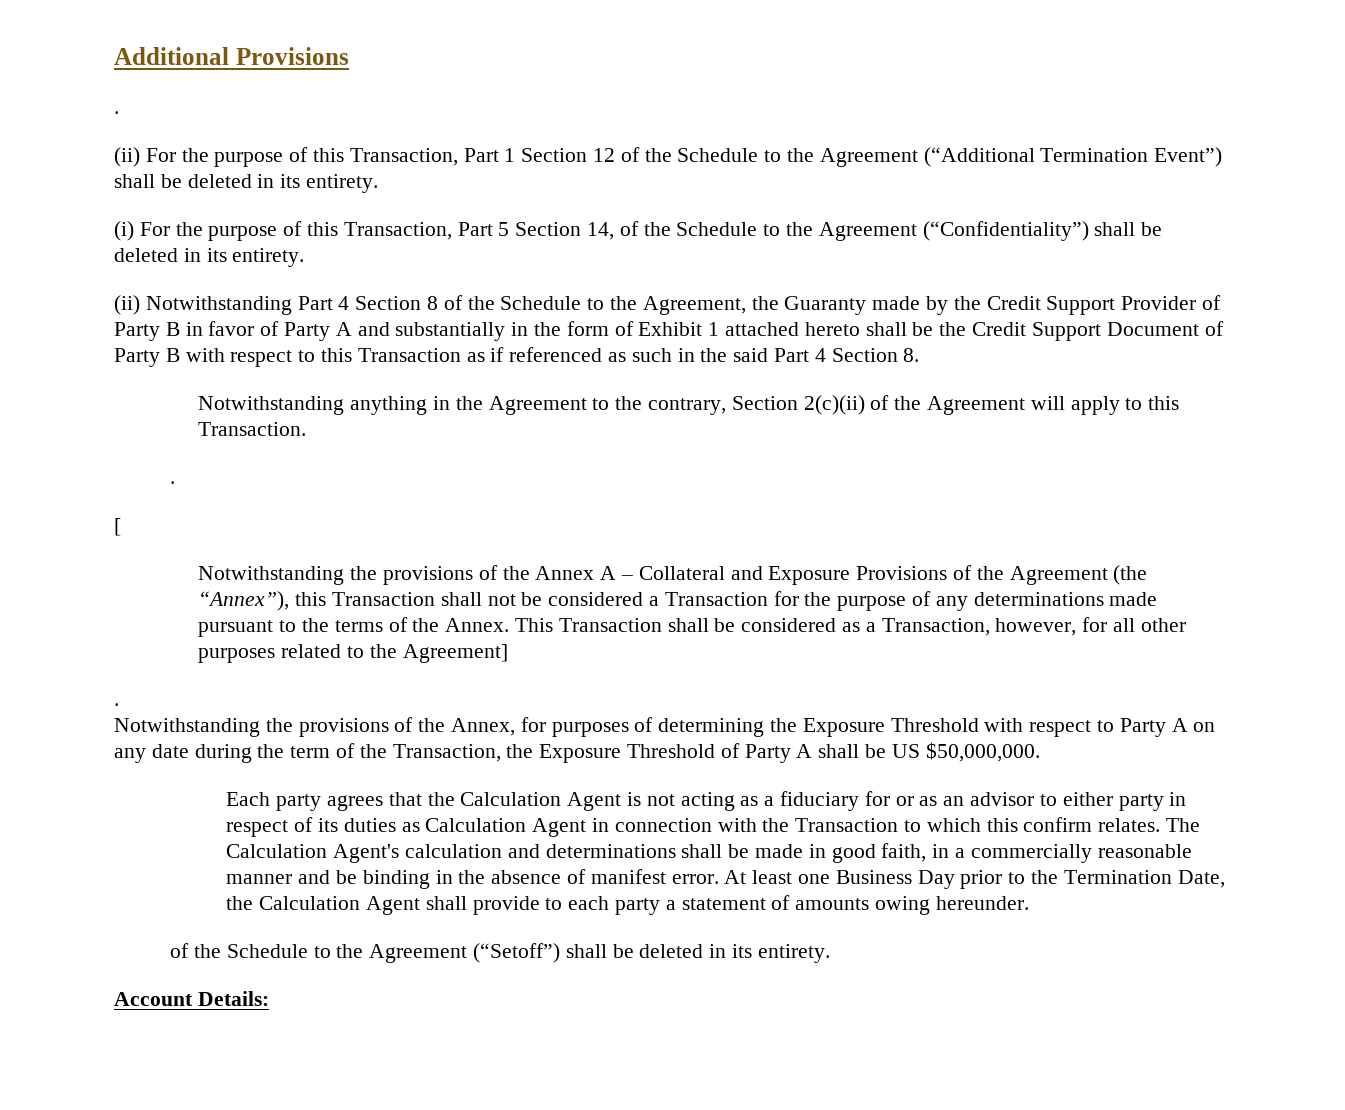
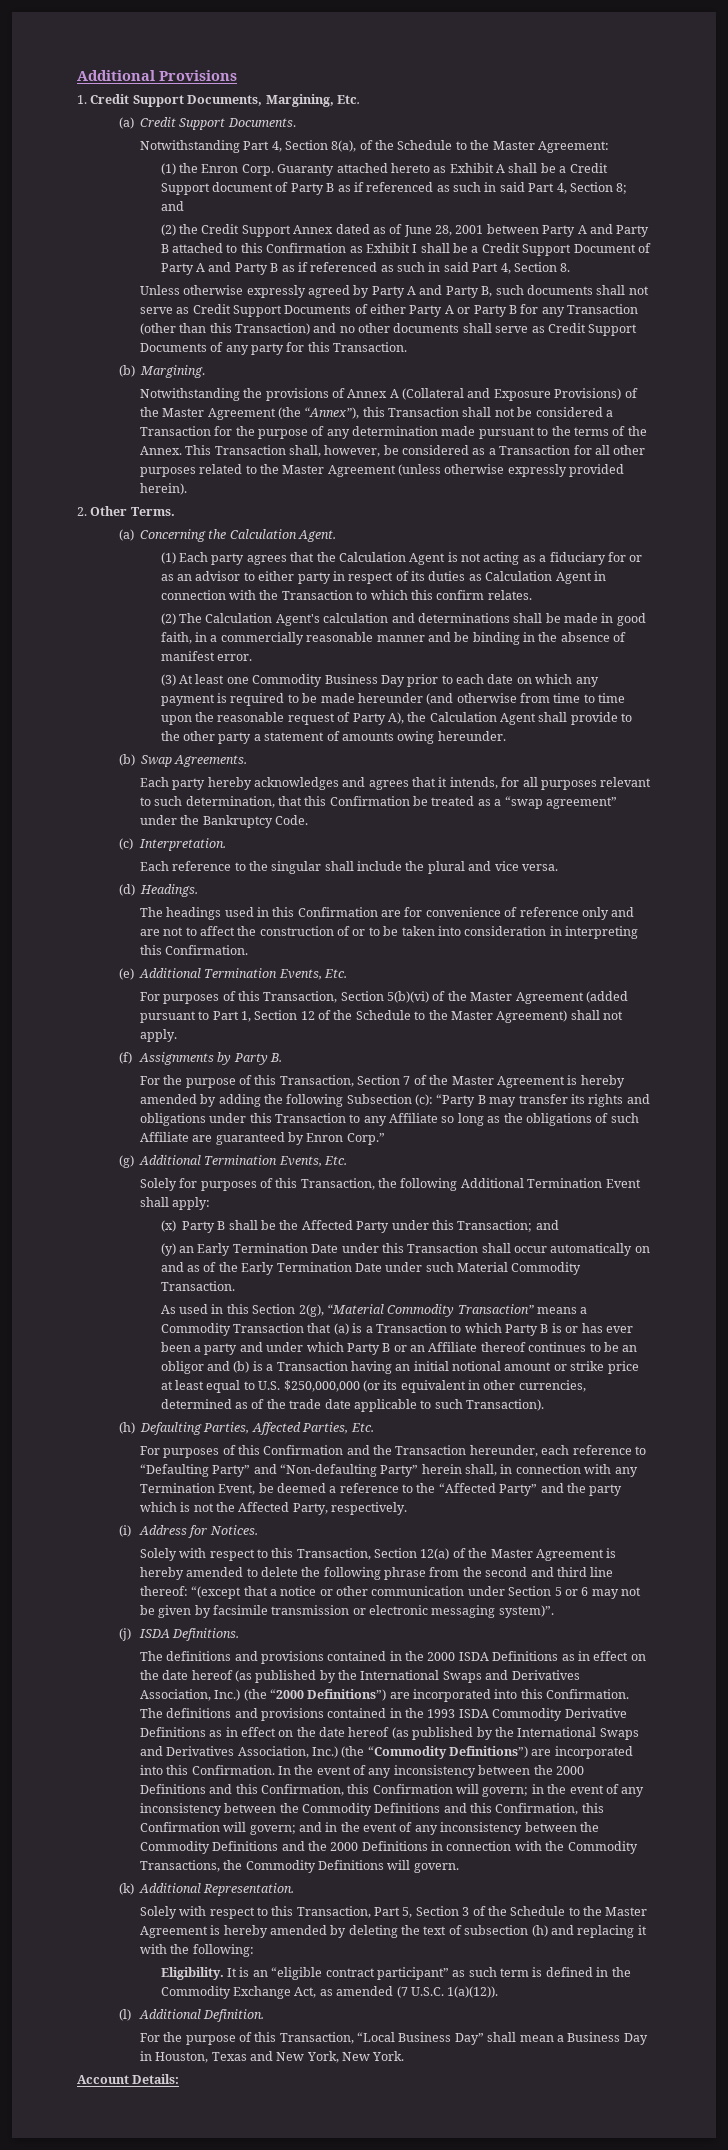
[114,111,119,114] [114,147,1223,167] [114,174,379,193] [114,221,1163,241] [114,248,305,267] [114,295,1222,315] [114,321,1224,341] [114,347,920,367] [198,395,1143,415] . // (ii) For the purpose of this Transaction, Part 1 Section 12 of the Schedule to the Agreement (“Additional Termination Event”) shall be deleted in its entirety. // (i) For the purpose of this Transaction, Part 5 Section 14, of the Schedule to the Agreement (“Confidentiality”) shall be deleted in its entirety. // (ii) Notwithstanding Part 4 Section 8 of the Schedule to the Agreement, the Guaranty made by the Credit Support Provider of Party B in favor of Party A and substantially in the form of Exhibit 1 attached hereto shall be the Credit Support Document of Party B with respect to this Transaction as if referenced as such in the said Part 4 Section 8. // Notwithstanding anything in the Agreement to the contrary, Section 2(c)(ii) of the Agreement will apply to -> [77,94,360,107] [118,117,296,130] [139,140,609,153] [160,163,608,176] [160,182,628,195] [160,201,184,211] [160,224,650,237] [160,243,651,256] [160,262,571,275] [139,285,649,298] [139,304,639,317] [139,323,638,336] [139,342,305,355] 1. Credit Support Documents, Margining, Etc. // (a) Credit Support Documents. // Notwithstanding Part 4, Section 8(a), of the Schedule to the Master Agreement: // (1) the Enron Corp. Guaranty attached hereto as Exhibit A shall be a Credit Support document of Party B as if referenced as such in said Part 4, Section 8; and // (2) the Credit Support Annex dated as of June 28, 2001 between Party A and Party B attached to this Confirmation as Exhibit I shall be a Credit Support Document of Party A and Party B as if referenced as such in said Part 4, Section 8. // Unless otherwise expressly agreed by Party A and Party B, such documents shall not serve as Credit Support Documents of either Party A or Party B for any Transaction (other than this Transaction) and no other documents shall serve as Credit Support Documents of any party for
[170,481,176,484] [114,518,121,536] [198,565,530,585] . // [ // Notwithstanding the provisions of the -> [118,365,206,378] [139,388,345,401] (b) Margining. // Notwithstanding the provisions of
[620,566,725,580] – Collateral -> [402,388,465,400] (Collateral
[856,565,1004,580] Provisions of the -> [554,388,638,400] [139,407,205,417] Provisions) of the Master
[973,592,1104,606] determinations -> [352,426,439,436] determination
[667,618,709,632] shall -> [288,445,381,457] shall, however,
[881,618,1077,636] Transaction, however, -> [499,445,571,455] Transaction
[402,644,508,663] [114,703,119,706] [114,717,1216,737] [114,742,1040,763] Agreement] // . // Notwithstanding the provisions of the Annex, for purposes of determining the Exposure Threshold with respect to Party A on any date during the term of the Transaction, the Exposure Threshold of Party A shall be US $50,000,000. // -> [282,464,625,477] [139,483,187,495] [77,506,175,516] [118,529,337,542] [160,552,176,564] Master Agreement (unless otherwise expressly provided herein). // 2. Other Terms. // (a) Concerning the Calculation Agent. // (1)
(1161, 825) none -> [160,613,176,625] // (2)
(719, 879) none -> [160,674,176,686] // (3)
(831, 879) none -> [252,674,323,687] Commodity
[1031,870,1225,888] the Termination Date, -> [456,674,599,687] [160,693,626,706] [160,712,404,725] each date on which any payment is required to be made hereunder (and otherwise from time to time upon the reasonable request of Party A),
[568,896,610,910] each -> [160,731,216,741] the other
[170,943,830,963] of the Schedule to the Agreement (“Setoff”) shall be deleted in its entirety. -> [118,754,248,767] [139,777,652,790] [139,796,617,809] [139,815,308,828] [118,838,226,851] [139,861,558,874] [118,884,199,897] [139,907,635,920] [139,926,639,939] [139,945,249,955] [118,968,348,980] [139,991,628,1004] [139,1010,624,1023] [139,1029,177,1042] [118,1052,282,1065] [139,1075,625,1088] [139,1094,650,1107] [139,1113,639,1126] [139,1132,385,1145] [118,1155,348,1168] [139,1178,641,1191] [139,1197,211,1210] [160,1220,559,1233] [160,1243,650,1256] [160,1262,582,1275] [160,1281,235,1291] [160,1304,588,1317] [160,1323,633,1336] [160,1342,638,1355] [160,1361,639,1374] [160,1380,586,1393] [160,1399,545,1412] [118,1422,374,1435] [139,1445,646,1458] [139,1464,638,1477] [139,1483,623,1496] [139,1502,408,1515] [118,1525,258,1538] [139,1548,617,1561] [139,1567,614,1580] [139,1586,642,1599] [139,1605,554,1618] [118,1628,240,1641] [139,1651,646,1664] [139,1670,580,1683] [139,1689,630,1702] [139,1708,627,1721] [139,1727,639,1740] [139,1746,633,1759] [139,1765,584,1778] [139,1784,645,1797] [139,1803,604,1816] [139,1822,599,1835] [139,1841,638,1854] [139,1860,459,1873] [118,1883,295,1896] [139,1906,648,1919] [139,1925,647,1938] [139,1944,254,1957] [160,1967,631,1980] [160,1986,499,1999] [118,2009,265,2022] [139,2032,648,2045] [139,2051,405,2063] (b) Swap Agreements. // Each party hereby acknowledges and agrees that it intends, for all purposes relevant to such determination, that this Confirmation be treated as a “swap agreement” under the Bankruptcy Code. // (c) Interpretation. // Each reference to the singular shall include the plural and vice versa. // (d) Headings. // The headings used in this Confirmation are for convenience of reference only and are not to affect the construction of or to be taken into consideration in interpreting this Confirmation. // (e) Additional Termination Events, Etc. // For purposes of this Transaction, Section 5(b)(vi) of the Master Agreement (added pursuant to Part 1, Section 12 of the Schedule to the Master Agreement) shall not apply. // (f) Assignments by Party B. // For the purpose of this Transaction, Section 7 of the Master Agreement is hereby amended by adding the following Subsection (c): “Party B may transfer its rights and obligations under this Transaction to any Affiliate so long as the obligations of such Affiliate are guaranteed by Enron Corp.” // (g) Additional Termination Events, Etc. // Solely for purposes of this Transaction, the following Additional Termination Event shall apply: // (x) Party B shall be the Affected Party under this Transaction; and // (y) an Early Termination Date under this Transaction shall occur automatically on and as of the Early Termination Date under such Material Commodity Transaction. // As used in this Section 2(g), “Material Commodity Transaction” means a Commodity Transaction that (a) is a Transaction to which Party B is or has ever been a party and under which Party B or an Affiliate thereof continues to be an obligor and (b) is a Transaction having an initial notional amount or strike price at least equal to U.S. $250,000,000 (or its equivalent in other currencies, determined as of the trade date applicable to such Transaction). // (h) Defaulting Parties, Affected Parties, Etc. // For purposes of this Confirmation and the Transaction hereunder, each reference to “Defaulting Party” and “Non-defaulting Party” herein shall, in connection with any Termination Event, be deemed a reference to the “Affected Party” and the party which is not the Affected Party, respectively. // (i) Address for Notices. // Solely with respect to this Transaction, Section 12(a) of the Master Agreement is hereby amended to delete the following phrase from the second and third line thereof: “(except that a notice or other communication under Section 5 or 6 may not be given by facsimile transmission or electronic messaging system)”. // (j) ISDA Definitions. // The definitions and provisions contained in the 2000 ISDA Definitions as in effect on the date hereof (as published by the International Swaps and Derivatives Association, Inc.) (the “2000 Definitions”) are incorporated into this Confirmation. The definitions and provisions contained in the 1993 ISDA Commodity Derivative Definitions as in effect on the date hereof (as published by the International Swaps and Derivatives Association, Inc.) (the “Commodity Definitions”) are incorporated into this Confirmation. In the event of any inconsistency between the 2000 Definitions and this Confirmation, this Confirmation will govern; in the event of any inconsistency between the Commodity Definitions and this Confirmation, this Confirmation will govern; and in the event of any inconsistency between the Commodity Definitions and the 2000 Definitions in connection with the Commodity Transactions, the Commodity Definitions will govern. // (k) Additional Representation. // Solely with respect to this Transaction, Part 5, Section 3 of the Schedule to the Master Agreement is hereby amended by deleting the text of subsection (h) and replacing it with the following: // Eligibility. It is an “eligible contract participant” as such term is defined in the Commodity Exchange Act, as amended (7 U.S.C. 1(a)(12)). // (l) Additional Definition. // For the purpose of this Transaction, “Local Business Day” shall mean a Business Day in Houston, Texas and New York, New York.

